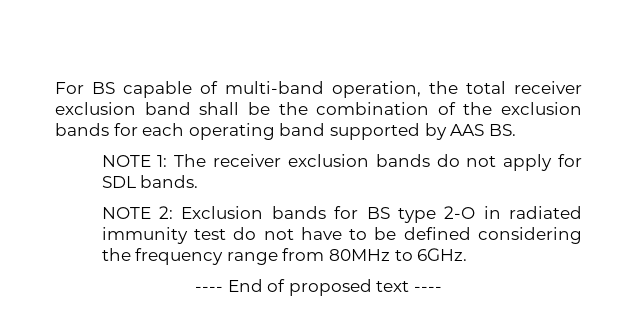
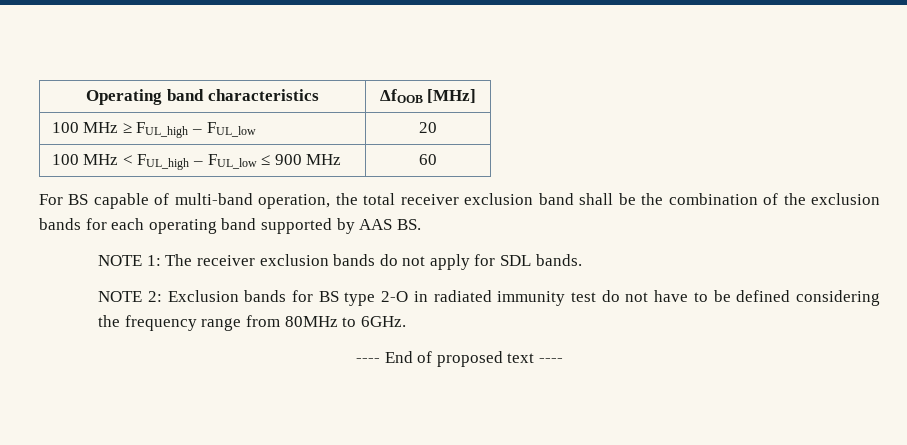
(55, 88) none -> [86,89,319,105] [379,89,477,103] [51,122,256,138] [419,122,437,133] [51,154,342,170] [419,154,437,165] Operating band characteristics | ΔfOOB [MHz] // 100 MHz ≥ FUL_high – FUL_low | 20 // 100 MHz < FUL_high – FUL_low ≤ 900 MHz | 60 //

